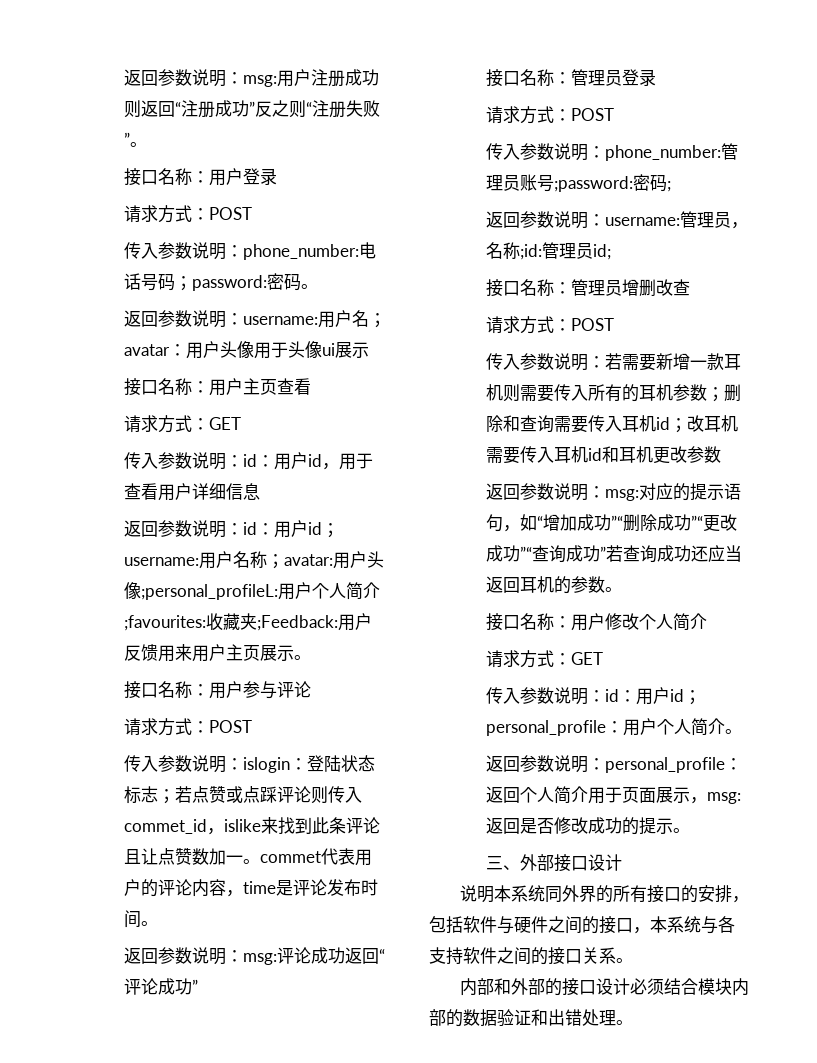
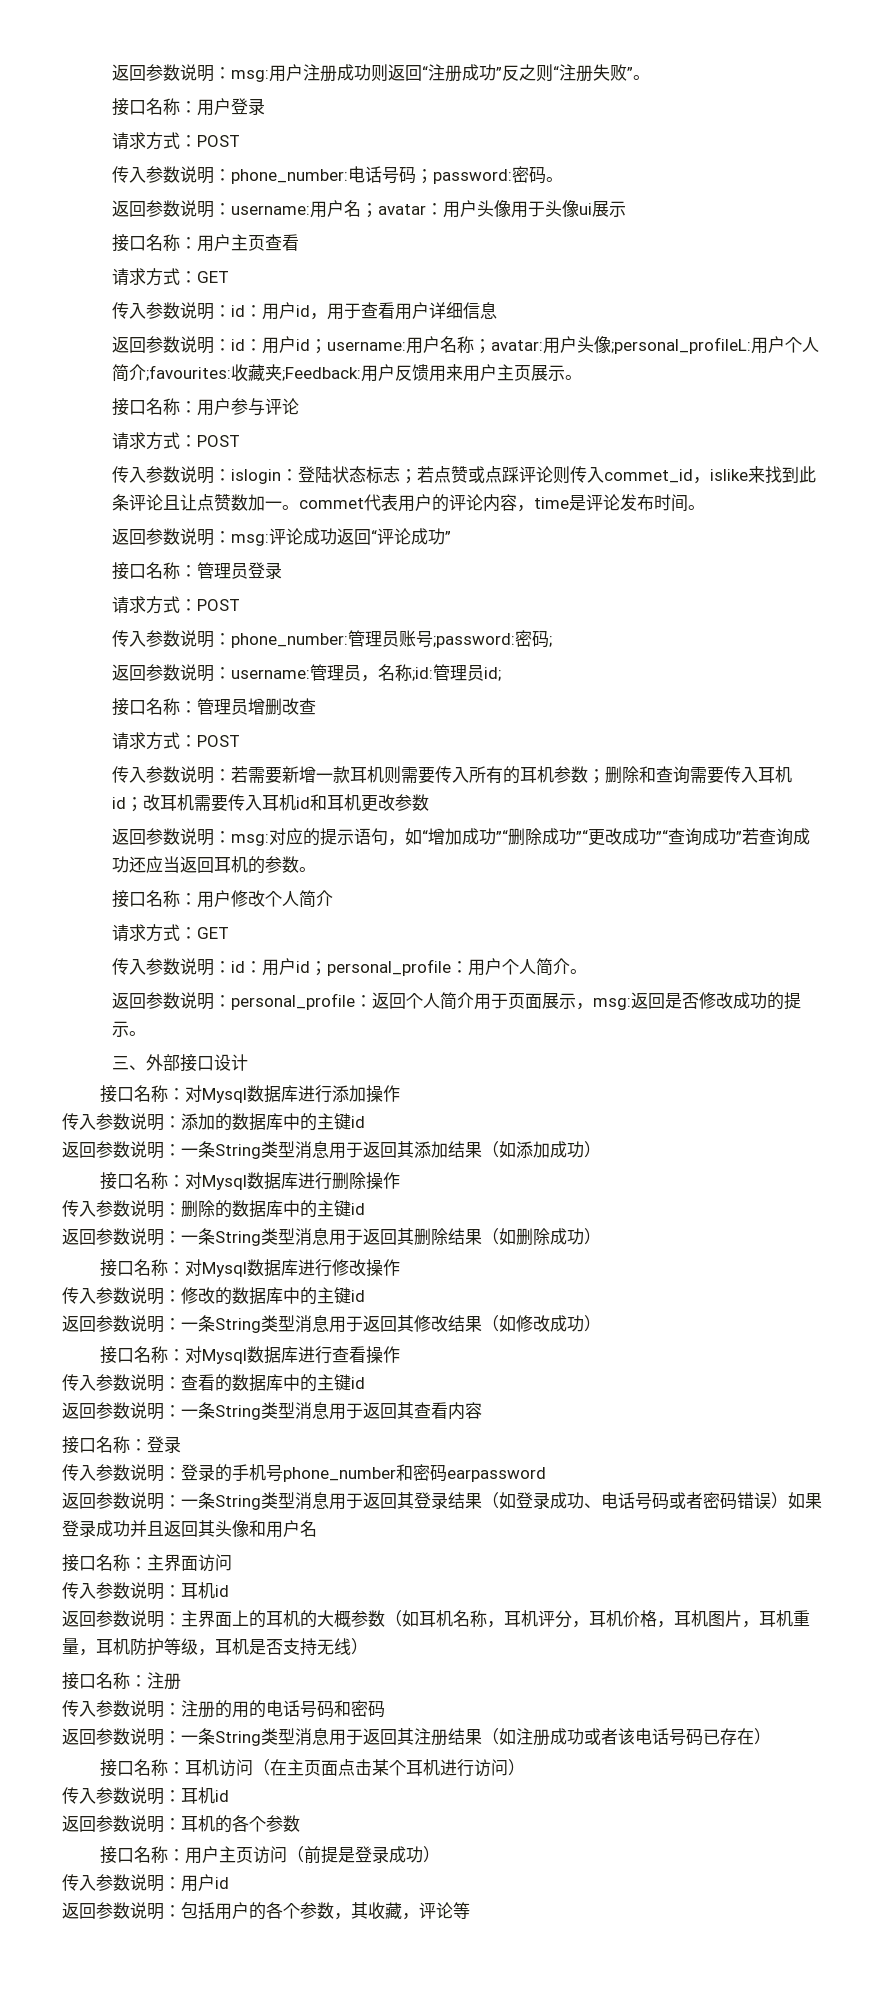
[459,885,749,903] [429,916,735,934] [429,947,633,965] [459,978,749,996] [429,1009,633,1027] 说明本系统同外界的所有接口的安排，包括软件与硬件之间的接口，本系统与各支持软件之间的接口关系。 // 内部和外部的接口设计必须结合模块内部的数据验证和出错处理。 -> [99,1085,400,1103] [62,1113,365,1131] [62,1141,601,1159] [99,1172,400,1190] [62,1200,365,1218] [62,1228,601,1246] [99,1259,400,1277] [62,1287,365,1305] [62,1315,601,1333] [99,1346,400,1364] [62,1374,365,1392] [62,1402,482,1420] [62,1436,181,1454] [62,1464,546,1482] [62,1492,822,1510] [62,1520,317,1538] [62,1554,232,1572] [62,1582,229,1600] [62,1610,810,1628] [62,1638,368,1656] [62,1672,181,1690] [62,1700,385,1718] [62,1728,771,1746] [99,1759,525,1777] [62,1787,229,1805] [62,1815,300,1833] [99,1846,440,1864] [62,1874,229,1892] [62,1902,470,1920] 接口名称：对Mysql数据库进行添加操作 // 传入参数说明：添加的数据库中的主键id // 返回参数说明：一条String类型消息用于返回其添加结果（如添加成功） // 接口名称：对Mysql数据库进行删除操作 // 传入参数说明：删除的数据库中的主键id // 返回参数说明：一条String类型消息用于返回其删除结果（如删除成功） // 接口名称：对Mysql数据库进行修改操作 // 传入参数说明：修改的数据库中的主键id // 返回参数说明：一条String类型消息用于返回其修改结果（如修改成功） // 接口名称：对Mysql数据库进行查看操作 // 传入参数说明：查看的数据库中的主键id // 返回参数说明：一条String类型消息用于返回其查看内容 // 接口名称：登录 // 传入参数说明：登录的手机号phone_number和密码earpassword // 返回参数说明：一条String类型消息用于返回其登录结果（如登录成功、电话号码或者密码错误）如果登录成功并且返回其头像和用户名 // 接口名称：主界面访问 // 传入参数说明：耳机id // 返回参数说明：主界面上的耳机的大概参数（如耳机名称，耳机评分，耳机价格，耳机图片，耳机重量，耳机防护等级，耳机是否支持无线） // 接口名称：注册 // 传入参数说明：注册的用的电话号码和密码 // 返回参数说明：一条String类型消息用于返回其注册结果（如注册成功或者该电话号码已存在） // 接口名称：耳机访问（在主页面点击某个耳机进行访问） // 传入参数说明：耳机id // 返回参数说明：耳机的各个参数 // 接口名称：用户主页访问（前提是登录成功） // 传入参数说明：用户id // 返回参数说明：包括用户的各个参数，其收藏，评论等

